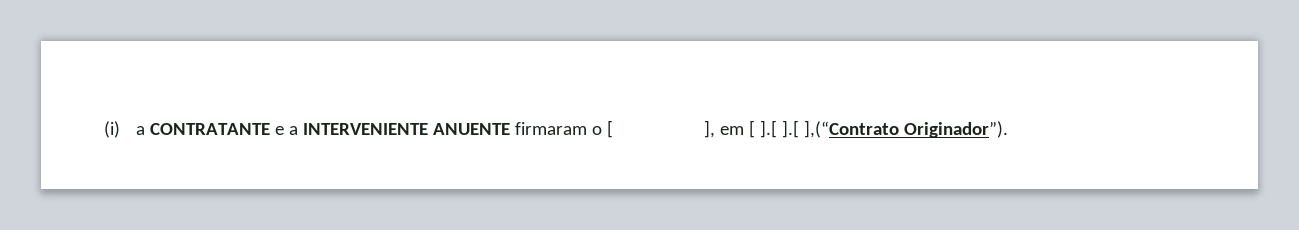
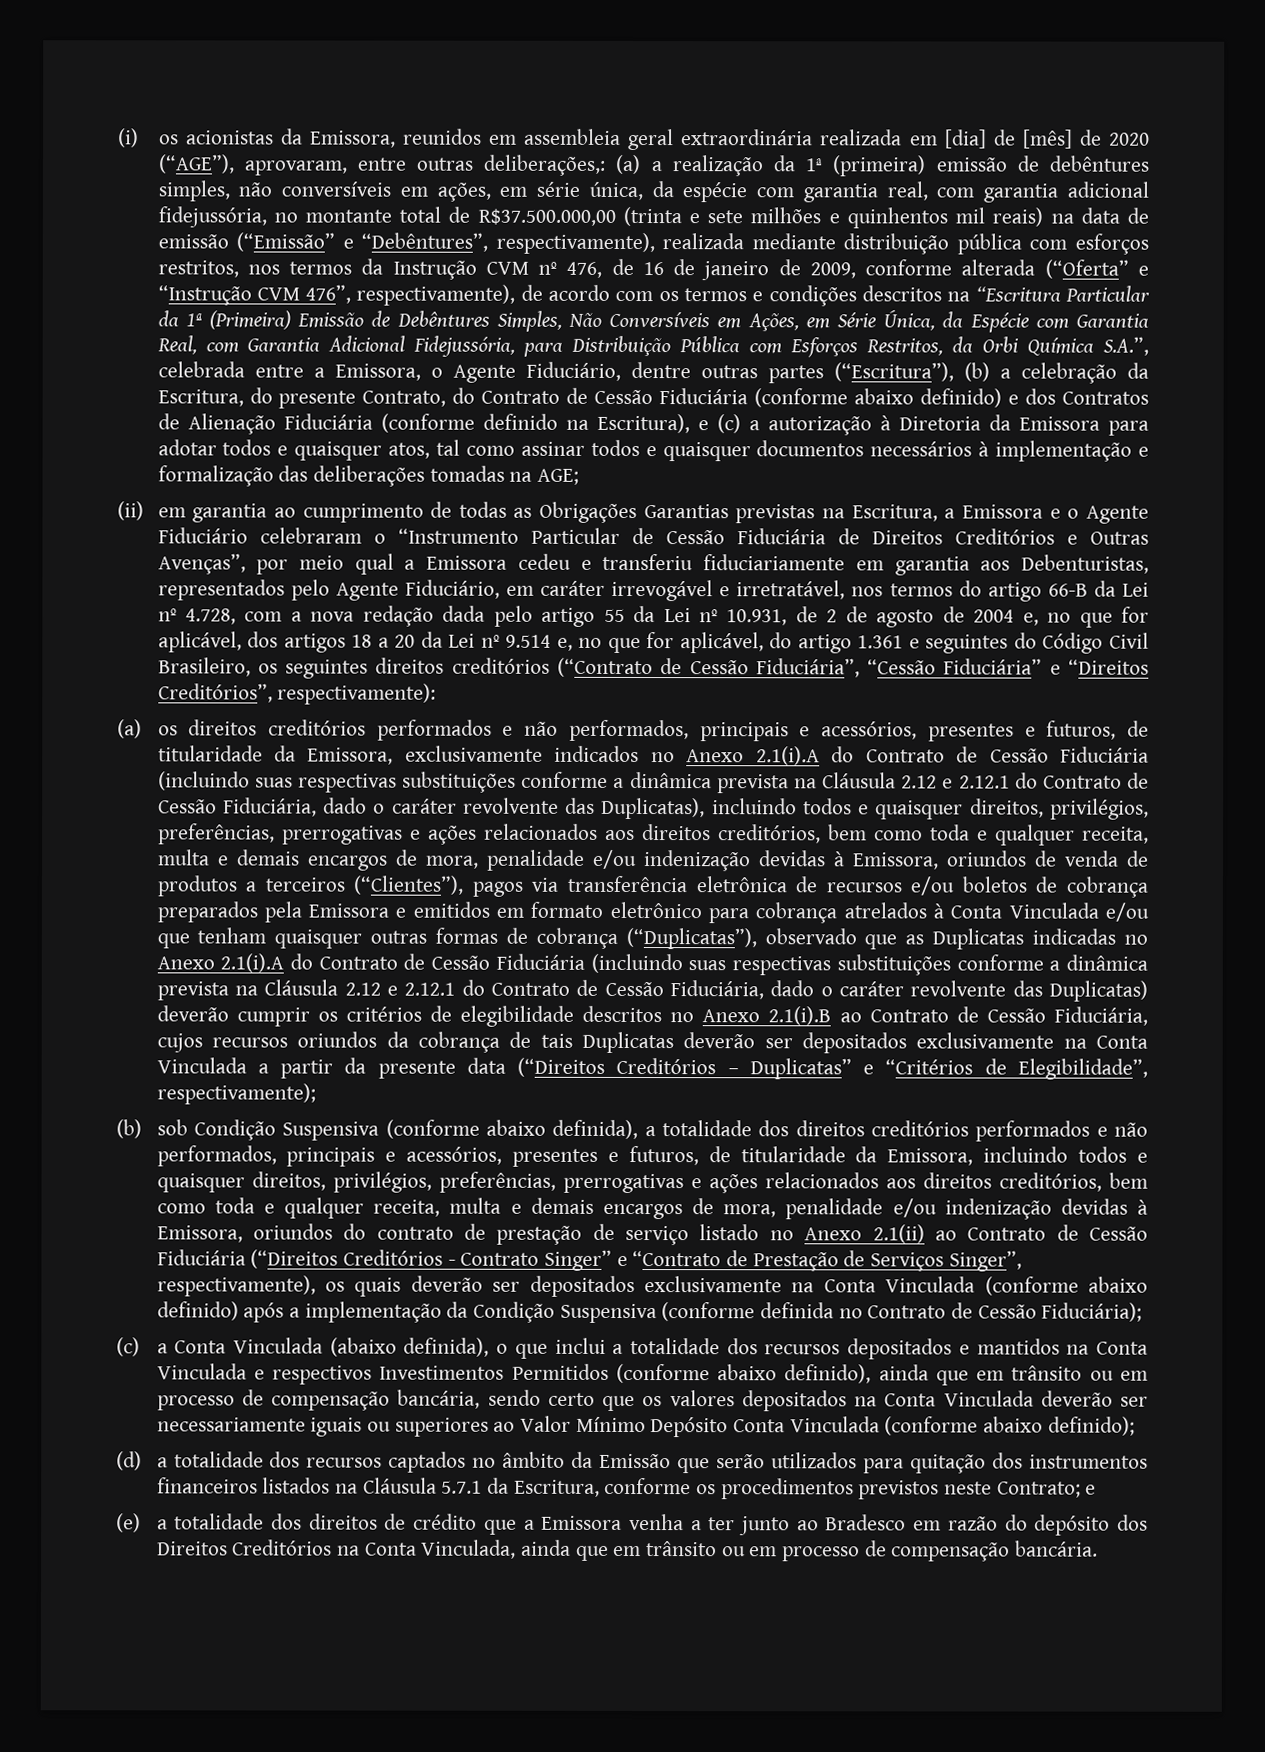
[136,120,1008,138] a CONTRATANTE e a INTERVENIENTE ANUENTE firmaram o [ ], em [ ].[ ].[ ],(“Contrato Originador”). -> [158,128,1150,151] [157,154,1150,177] [157,180,1150,203] [157,206,1150,229] [157,232,1149,255] [157,258,1149,281] [157,284,1151,307] [157,309,1149,333] [156,335,1149,358] [157,361,1149,384] [157,387,1149,409] [157,413,1150,436] [157,439,1150,462] [157,465,579,487] [117,501,1150,524] [157,527,1150,545] [157,553,1150,576] [157,579,1149,602] [157,605,1150,628] [157,631,1149,654] [157,657,1150,679] [157,683,437,705] [117,719,1150,742] [157,745,1150,766] [157,771,1150,794] [157,797,1149,820] [157,823,1149,846] [157,849,1150,872] [156,875,1148,898] [156,901,1149,924] [156,927,1149,950] [156,953,1149,976] [156,979,1149,1002] [156,1005,1148,1027] [156,1031,1149,1054] [156,1057,1149,1080] [156,1083,316,1105] [116,1119,1149,1142] [156,1145,1149,1167] [156,1171,1148,1194] [156,1197,1149,1220] [156,1223,1148,1246] [156,1249,1022,1272] [156,1275,1148,1298] [156,1301,1143,1324] [116,1337,1149,1360] [156,1363,1149,1386] [156,1389,1149,1412] [156,1415,1135,1438] [116,1451,1148,1474] [156,1477,1097,1500] [116,1513,1148,1536] [156,1539,1098,1562] os acionistas da Emissora, reunidos em assembleia geral extraordinária realizada em [dia] de [mês] de 2020 (“AGE”), aprovaram, entre outras deliberações,: (a) a realização da 1ª (primeira) emissão de debêntures simples, não conversíveis em ações, em série única, da espécie com garantia real, com garantia adicional fidejussória, no montante total de R$37.500.000,00 (trinta e sete milhões e quinhentos mil reais) na data de emissão (“Emissão” e “Debêntures”, respectivamente), realizada mediante distribuição pública com esforços restritos, nos termos da Instrução CVM nº 476, de 16 de janeiro de 2009, conforme alterada (“Oferta” e “Instrução CVM 476”, respectivamente), de acordo com os termos e condições descritos na “Escritura Particular da 1ª (Primeira) Emissão de Debêntures Simples, Não Conversíveis em Ações, em Série Única, da Espécie com Garantia Real, com Garantia Adicional Fidejussória, para Distribuição Pública com Esforços Restritos, da Orbi Química S.A.”, celebrada entre a Emissora, o Agente Fiduciário, dentre outras partes (“Escritura”), (b) a celebração da Escritura, do presente Contrato, do Contrato de Cessão Fiduciária (conforme abaixo definido) e dos Contratos de Alienação Fiduciária (conforme definido na Escritura), e (c) a autorização à Diretoria da Emissora para adotar todos e quaisquer atos, tal como assinar todos e quaisquer documentos necessários à implementação e formalização das deliberações tomadas na AGE; // (ii) em garantia ao cumprimento de todas as Obrigações Garantias previstas na Escritura, a Emissora e o Agente Fiduciário celebraram o “Instrumento Particular de Cessão Fiduciária de Direitos Creditórios e Outras Avenças”, por meio qual a Emissora cedeu e transferiu fiduciariamente em garantia aos Debenturistas, representados pelo Agente Fiduciário, em caráter irrevogável e irretratável, nos termos do artigo 66-B da Lei nº 4.728, com a nova redação dada pelo artigo 55 da Lei nº 10.931, de 2 de agosto de 2004 e, no que for aplicável, dos artigos 18 a 20 da Lei nº 9.514 e, no que for aplicável, do artigo 1.361 e seguintes do Código Civil Brasileiro, os seguintes direitos creditórios (“Contrato de Cessão Fiduciária”, “Cessão Fiduciária” e “Direitos Creditórios”, respectivamente): // (a) os direitos creditórios performados e não performados, principais e acessórios, presentes e futuros, de titularidade da Emissora, exclusivamente indicados no Anexo 2.1(i).A do Contrato de Cessão Fiduciária (incluindo suas respectivas substituições conforme a dinâmica prevista na Cláusula 2.12 e 2.12.1 do Contrato de Cessão Fiduciária, dado o caráter revolvente das Duplicatas), incluindo todos e quaisquer direitos, privilégios, preferências, prerrogativas e ações relacionados aos direitos creditórios, bem como toda e qualquer receita, multa e demais encargos de mora, penalidade e/ou indenização devidas à Emissora, oriundos de venda de produtos a terceiros (“Clientes”), pagos via transferência eletrônica de recursos e/ou boletos de cobrança preparados pela Emissora e emitidos em formato eletrônico para cobrança atrelados à Conta Vinculada e/ou que tenham quaisquer outras formas de cobrança (“Duplicatas”), observado que as Duplicatas indicadas no Anexo 2.1(i).A do Contrato de Cessão Fiduciária (incluindo suas respectivas substituições conforme a dinâmica prevista na Cláusula 2.12 e 2.12.1 do Contrato de Cessão Fiduciária, dado o caráter revolvente das Duplicatas) deverão cumprir os critérios de elegibilidade descritos no Anexo 2.1(i).B ao Contrato de Cessão Fiduciária, cujos recursos oriundos da cobrança de tais Duplicatas deverão ser depositados exclusivamente na Conta Vinculada a partir da presente data (“Direitos Creditórios – Duplicatas” e “Critérios de Elegibilidade”, respectivamente); // (b) sob Condição Suspensiva (conforme abaixo definida), a totalidade dos direitos creditórios performados e não performados, principais e acessórios, presentes e futuros, de titularidade da Emissora, incluindo todos e quaisquer direitos, privilégios, preferências, prerrogativas e ações relacionados aos direitos creditórios, bem como toda e qualquer receita, multa e demais encargos de mora, penalidade e/ou indenização devidas à Emissora, oriundos do contrato de prestação de serviço listado no Anexo 2.1(ii) ao Contrato de Cessão Fiduciária (“Direitos Creditórios - Contrato Singer” e “Contrato de Prestação de Serviços Singer”, respectivamente), os quais deverão ser depositados exclusivamente na Conta Vinculada (conforme abaixo definido) após a implementação da Condição Suspensiva (conforme definida no Contrato de Cessão Fiduciária); // (c) a Conta Vinculada (abaixo definida), o que inclui a totalidade dos recursos depositados e mantidos na Conta Vinculada e respectivos Investimentos Permitidos (conforme abaixo definido), ainda que em trânsito ou em processo de compensação bancária, sendo certo que os valores depositados na Conta Vinculada deverão ser necessariamente iguais ou superiores ao Valor Mínimo Depósito Conta Vinculada (conforme abaixo definido); // (d) a totalidade dos recursos captados no âmbito da Emissão que serão utilizados para quitação dos instrumentos financeiros listados na Cláusula 5.7.1 da Escritura, conforme os procedimentos previstos neste Contrato; e // (e) a totalidade dos direitos de crédito que a Emissora venha a ter junto ao Bradesco em razão do depósito dos Direitos Creditórios na Conta Vinculada, ainda que em trânsito ou em processo de compensação bancária.

